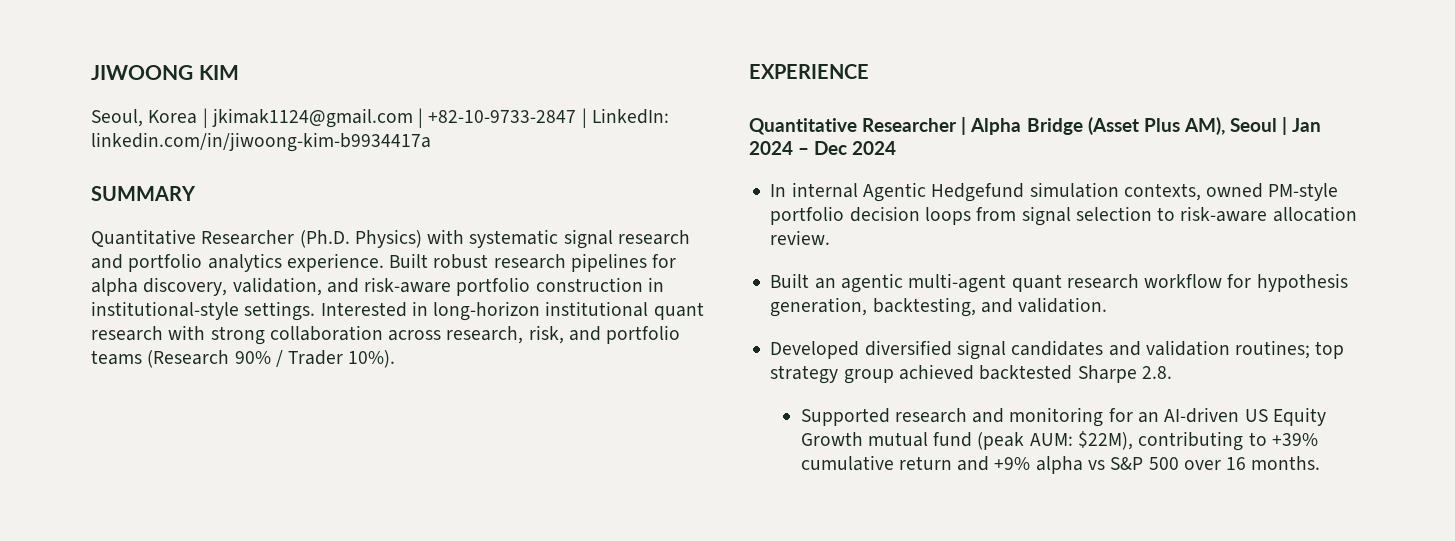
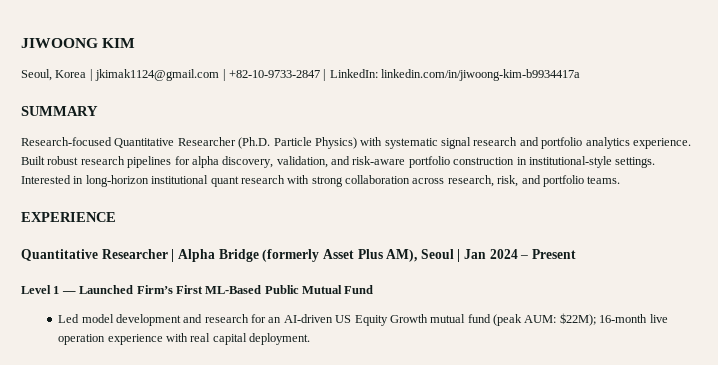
(196, 193) none -> [21,137,112,146] Research-focused
(350, 239) none -> [273,137,312,146] Particle
[91,350,396,368] teams (Research 90% / Trader 10%). -> [587,176,621,184] teams.
[1087,117,1139,135] (Asset -> [262,249,354,262] (formerly Asset
[814,141,897,155] [770,182,1339,202] [770,206,1357,226] [770,230,831,245] [770,273,1348,293] [770,297,1108,317] [770,340,1345,360] [770,364,1172,384] [800,407,1104,427] Dec 2024 // In internal Agentic Hedgefund simulation contexts, owned PM-style portfolio decision loops from signal selection to risk-aware allocation review. // Built an agentic multi-agent quant research workflow for hypothesis generation, backtesting, and validation. // Developed diversified signal candidates and validation routines; top strategy group achieved backtested Sharpe 2.8. // Supported research and monitoring -> [532,249,577,259] [21,285,374,294] [58,314,249,326] Present // Level 1 — Launched Firm’s First ML-Based Public Mutual Fund // Led model development and research
[1077,431,1318,451] [800,455,1321,474] $22M), contributing to +39% cumulative return and +9% alpha vs S&P 500 over 16 months. -> [559,313,668,326] [58,333,311,345] $22M); 16-month live operation experience with real capital deployment.

